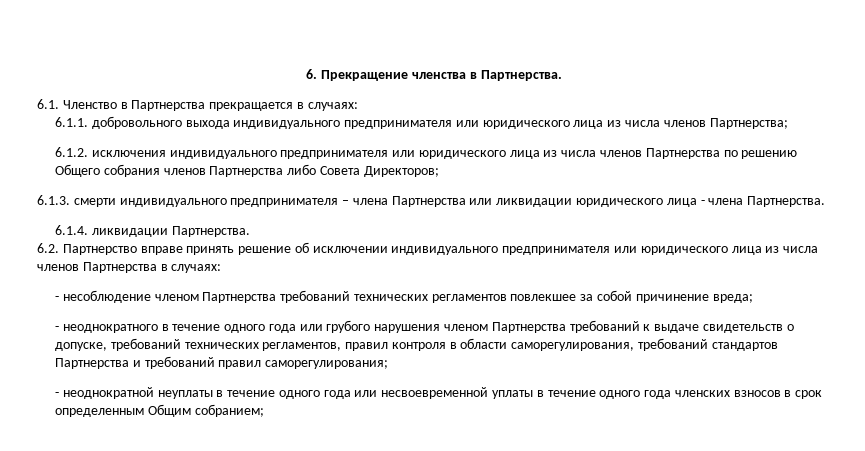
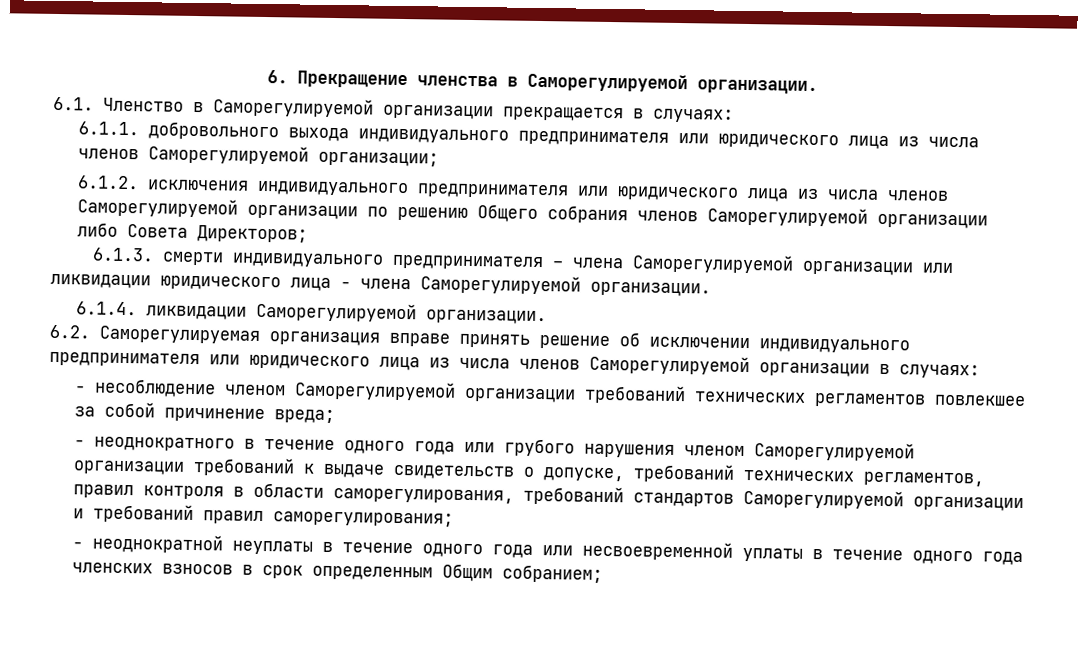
[480,70,562,81] Партнерства. -> [527,72,818,95] Саморегулируемой организации.
[131,100,206,111] Партнерства -> [213,97,494,120] Саморегулируемой организации
[709,118,788,129] Партнерства; -> [147,144,439,167] Саморегулируемой организации;
[645,148,720,159] Партнерства -> [76,197,358,220] Саморегулируемой организации
[209,166,284,177] Партнерства -> [706,206,988,229] Саморегулируемой организации
[391,196,466,207] Партнерства -> [632,253,914,276] Саморегулируемой организации
[747,196,826,207] Партнерства. -> [420,274,711,297] Саморегулируемой организации.
[171,226,250,237] Партнерства. -> [255,301,547,325] Саморегулируемой организации.
[62,244,137,255] Партнерство -> [99,325,380,346] Саморегулируемая организация
[82,262,157,273] Партнерства -> [589,354,870,377] Саморегулируемой организации
[202,292,277,303] Партнерства -> [293,380,576,403] Саморегулируемой организации
[491,322,566,333] Партнерства -> [753,441,915,462] [72,460,185,475] Саморегулируемой организации
[54,358,129,369] Партнерства -> [742,488,1024,512] Саморегулируемой организации

